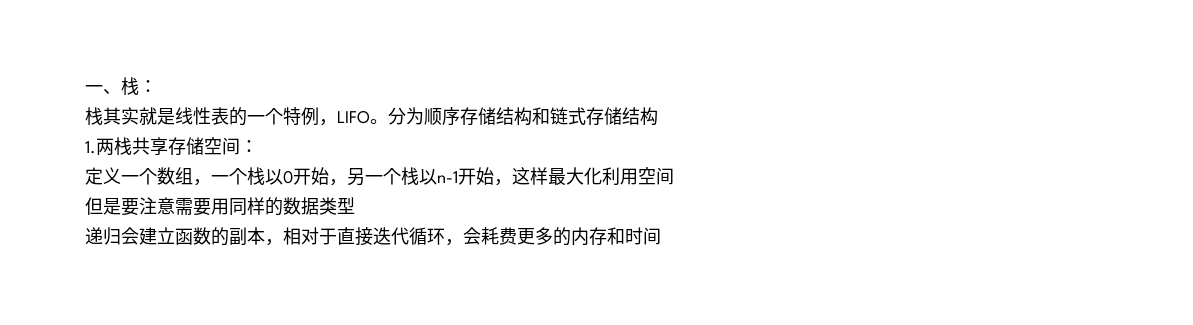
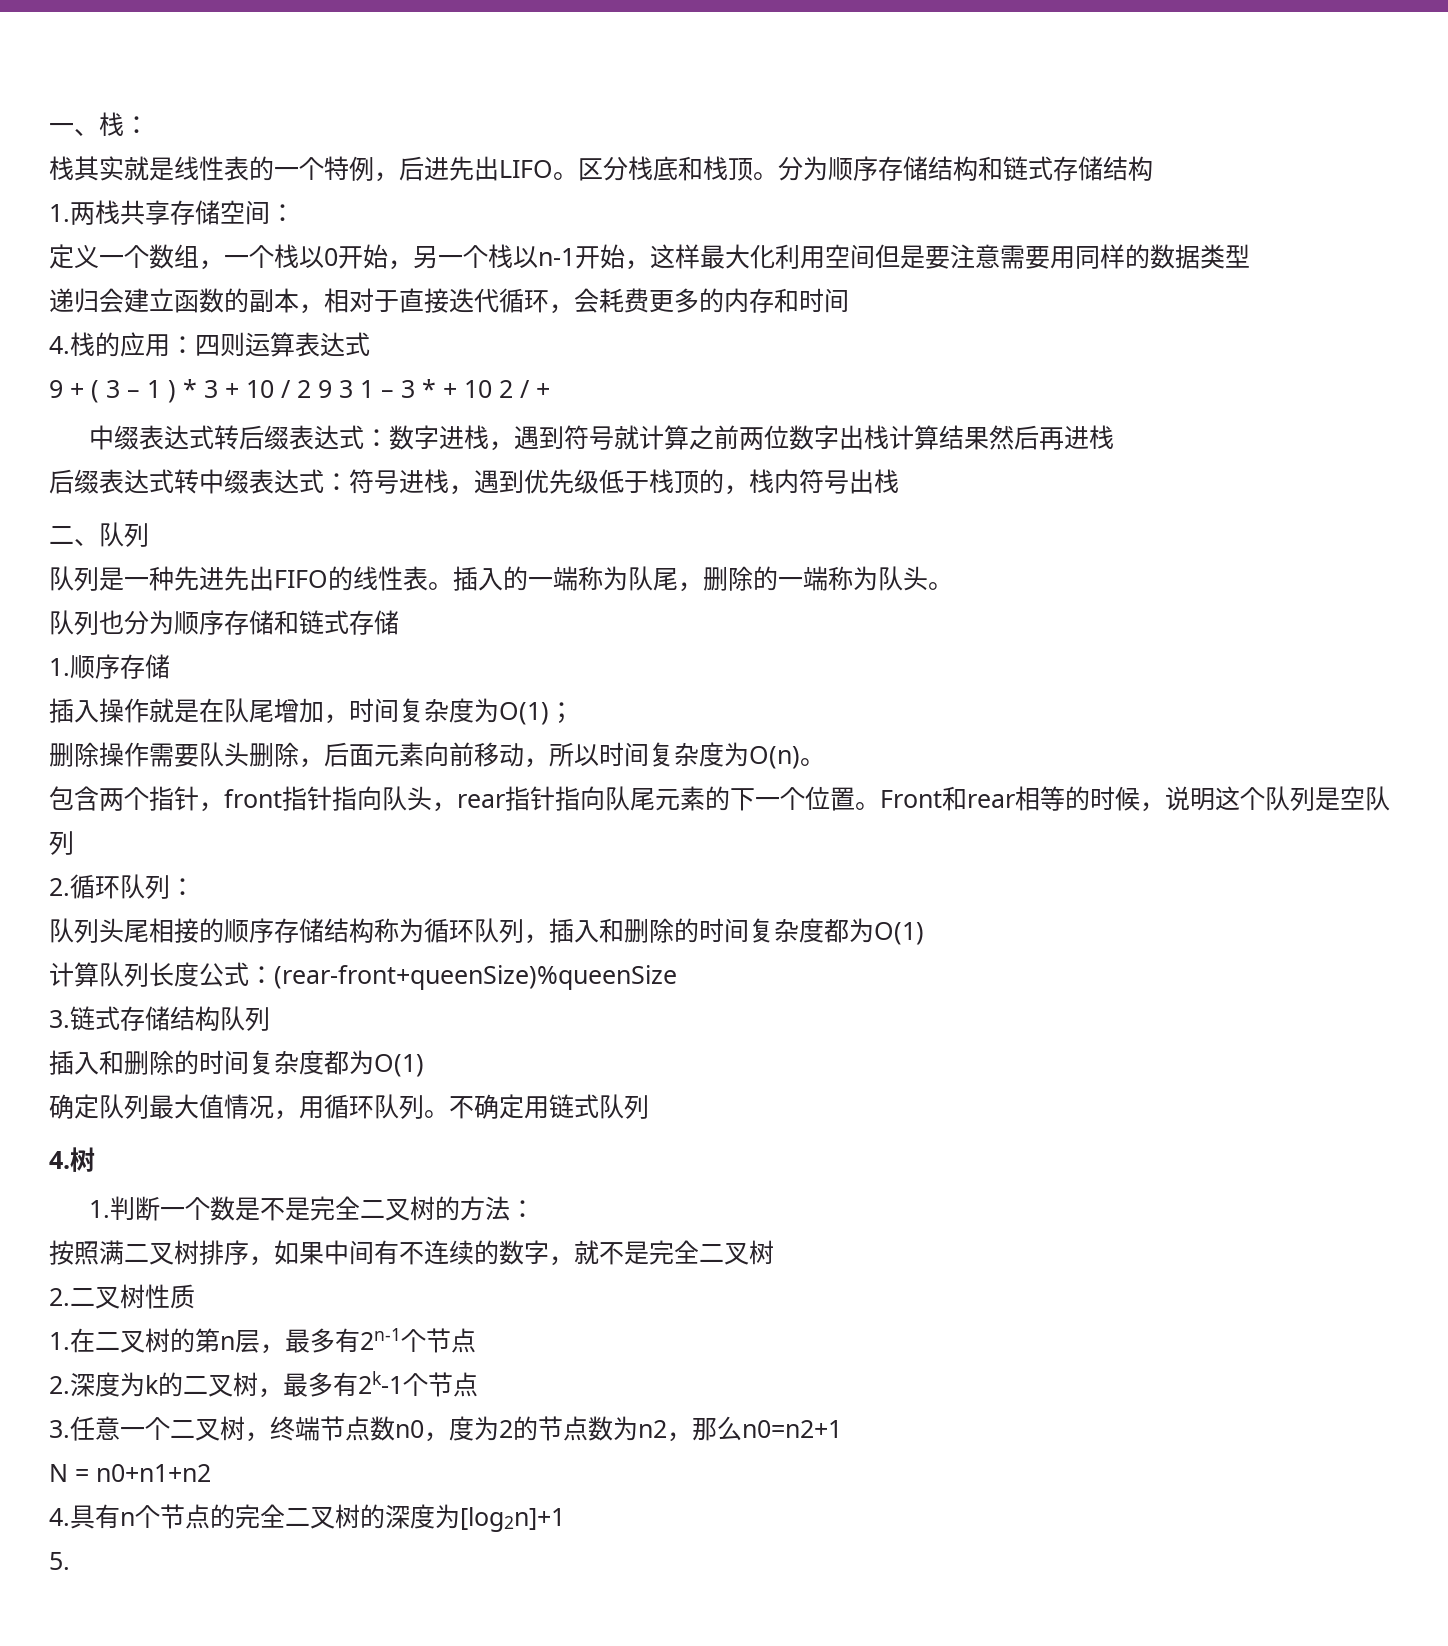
[337,110,370,124] LIFO -> [399,156,753,181] 后进先出LIFO。区分栈底和栈顶
(674, 176) // -> (875, 256) none
(661, 236) none -> [49,332,370,357] [49,379,550,403] [88,425,1114,451] [49,469,899,495] [49,522,149,547] [49,566,953,592] [49,610,399,635] [49,654,170,679] [49,698,574,725] [49,742,825,769] [49,786,1390,812] [49,831,74,855] [49,874,195,899] [49,918,924,945] [49,962,677,990] [49,1006,270,1031] [49,1050,424,1077] [49,1094,649,1120] [49,1147,95,1172] [88,1196,535,1221] [49,1240,774,1266] [49,1284,195,1309] [49,1328,476,1354] [49,1371,478,1398] [49,1416,842,1442] [49,1464,211,1482] [49,1504,565,1532] [49,1552,70,1570] // 4.栈的应用：四则运算表达式 // 9 + ( 3 – 1 ) * 3 + 10 / 2 9 3 1 – 3 * + 10 2 / + // 中缀表达式转后缀表达式：数字进栈，遇到符号就计算之前两位数字出栈计算结果然后再进栈 // 后缀表达式转中缀表达式：符号进栈，遇到优先级低于栈顶的，栈内符号出栈 // 二、队列 // 队列是一种先进先出FIFO的线性表。插入的一端称为队尾，删除的一端称为队头。 // 队列也分为顺序存储和链式存储 // 1.顺序存储 // 插入操作就是在队尾增加，时间复杂度为O(1)； // 删除操作需要队头删除，后面元素向前移动，所以时间复杂度为O(n)。 // 包含两个指针，front指针指向队头，rear指针指向队尾元素的下一个位置。Front和rear相等的时候，说明这个队列是空队列 // 2.循环队列： // 队列头尾相接的顺序存储结构称为循环队列，插入和删除的时间复杂度都为O(1) // 计算队列长度公式：(rear-front+queenSize)%queenSize // 3.链式存储结构队列 // 插入和删除的时间复杂度都为O(1) // 确定队列最大值情况，用循环队列。不确定用链式队列 // 4.树 // 1.判断一个数是不是完全二叉树的方法： // 按照满二叉树排序，如果中间有不连续的数字，就不是完全二叉树 // 2.二叉树性质 // 1.在二叉树的第n层，最多有2n-1个节点 // 2.深度为k的二叉树，最多有2k-1个节点 // 3.任意一个二叉树，终端节点数n0，度为2的节点数为n2，那么n0=n2+1 // N = n0+n1+n2 // 4.具有n个节点的完全二叉树的深度为[log2n]+1 // 5.

